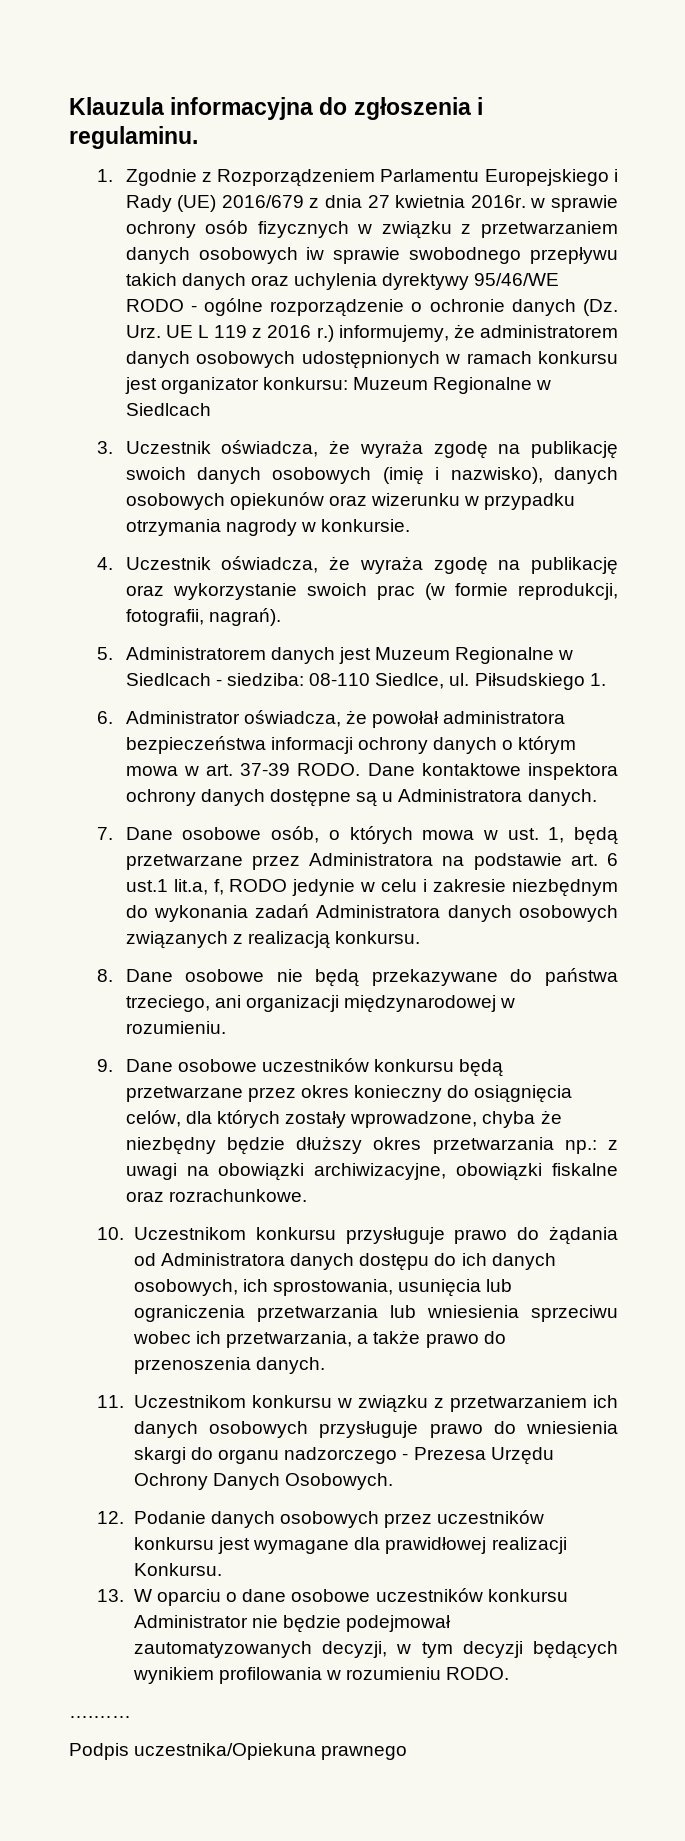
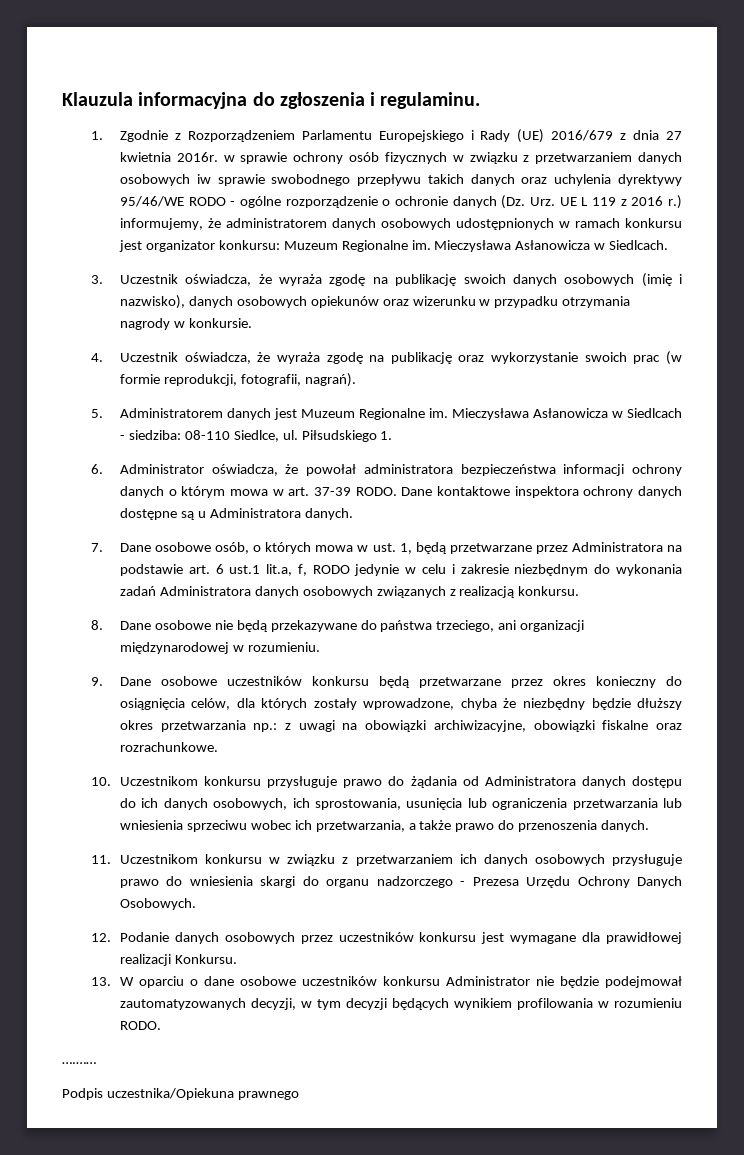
[536,380,552,390] [125,403,211,416] w Siedlcach -> [411,240,669,252] im. Mieczysława Asłanowicza w Siedlcach.
(555, 655) none -> [428,408,608,420] im. Mieczysława Asłanowicza

